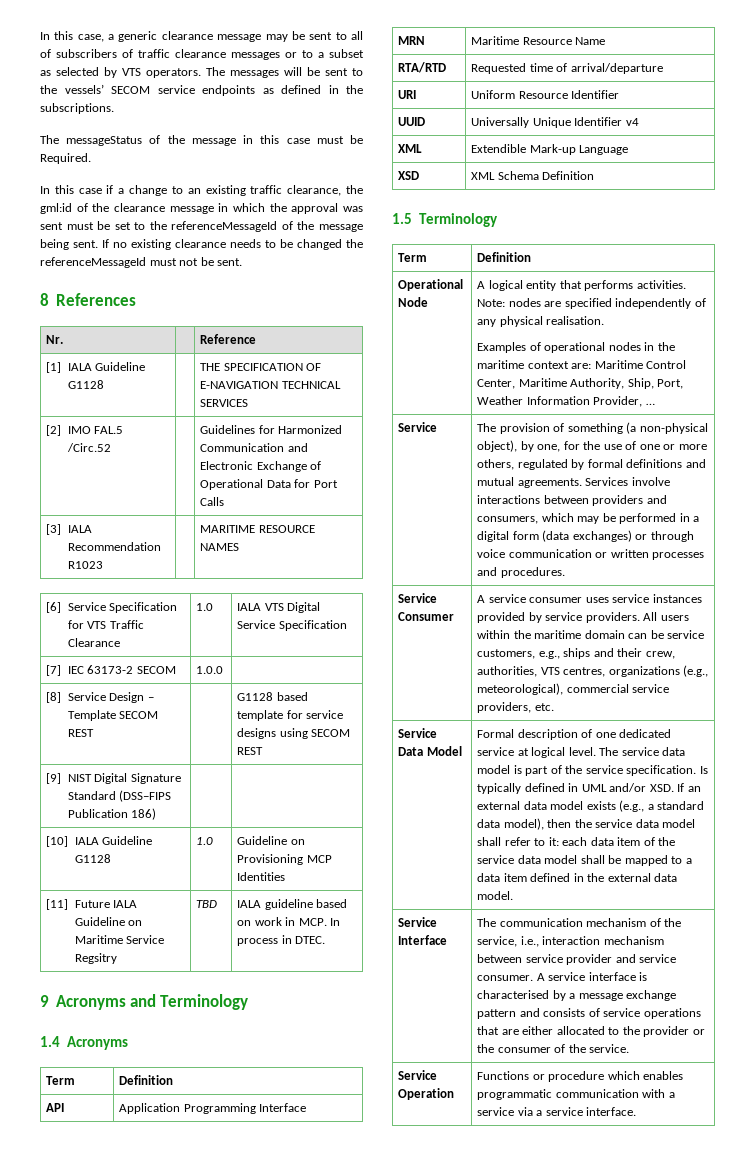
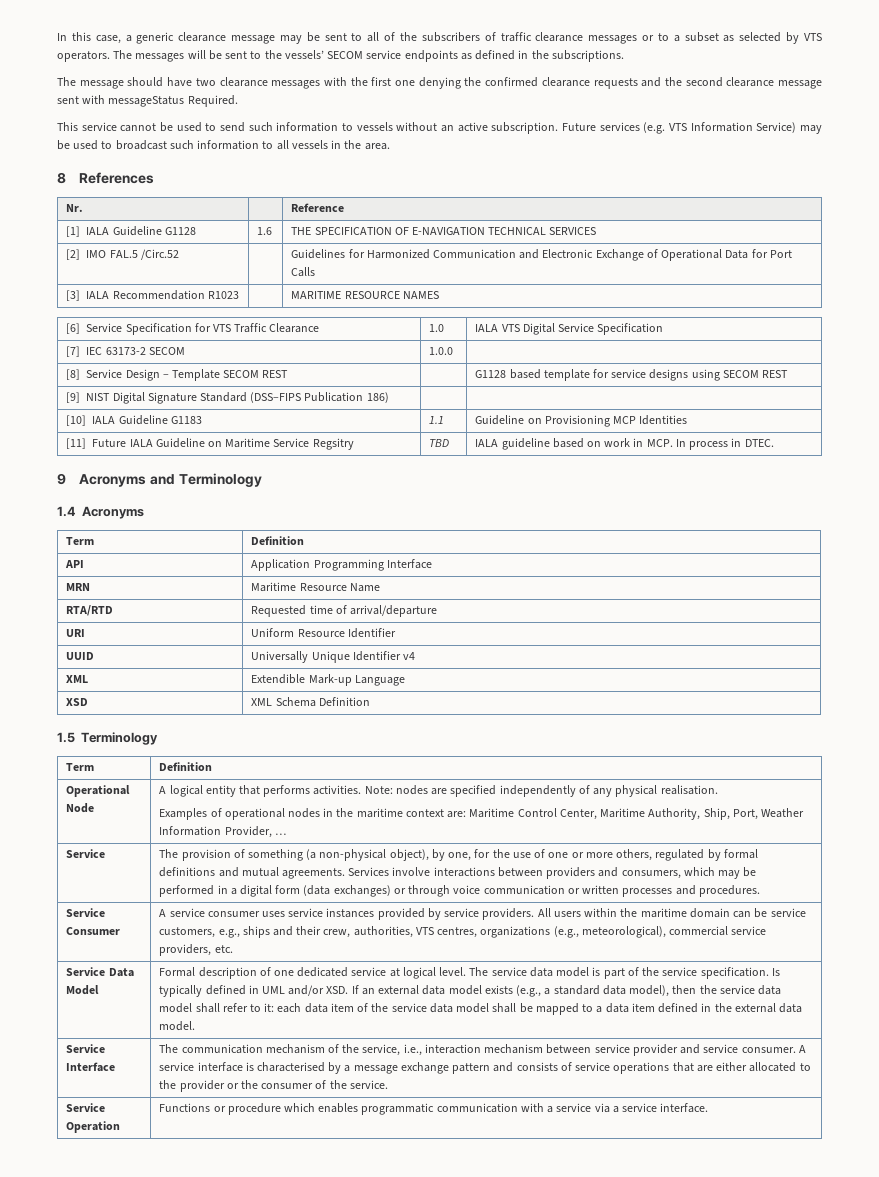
(51, 53) none -> [400,32,418,41] the
[66,135,363,146] [40,153,91,164] [40,185,363,196] [40,203,363,214] [40,221,363,232] [40,239,363,250] [40,257,243,268] messageStatus of the message in this case must be Required. // In this case if a change to an existing traffic clearance, the gml:id of the clearance message in which the approval was sent must be set to the referenceMessageId of the message being sent. If no existing clearance needs to be changed the referenceMessageId must not be sent. -> [79,77,823,89] [57,95,238,107] [57,122,822,134] [57,140,390,150] message should have two clearance messages with the first one denying the confirmed clearance requests and the second clearance message sent with messageStatus Required. // This service cannot be used to send such information to vessels without an active subscription. Future services (e.g. VTS Information Service) may be used to broadcast such information to all vessels in the area.
(104, 384) none -> [257,227,273,235] 1.6
[74,854,111,863] [196,837,214,845] G1128 | 1.0 -> [170,416,202,424] [429,416,445,424] G1183 | 1.1

